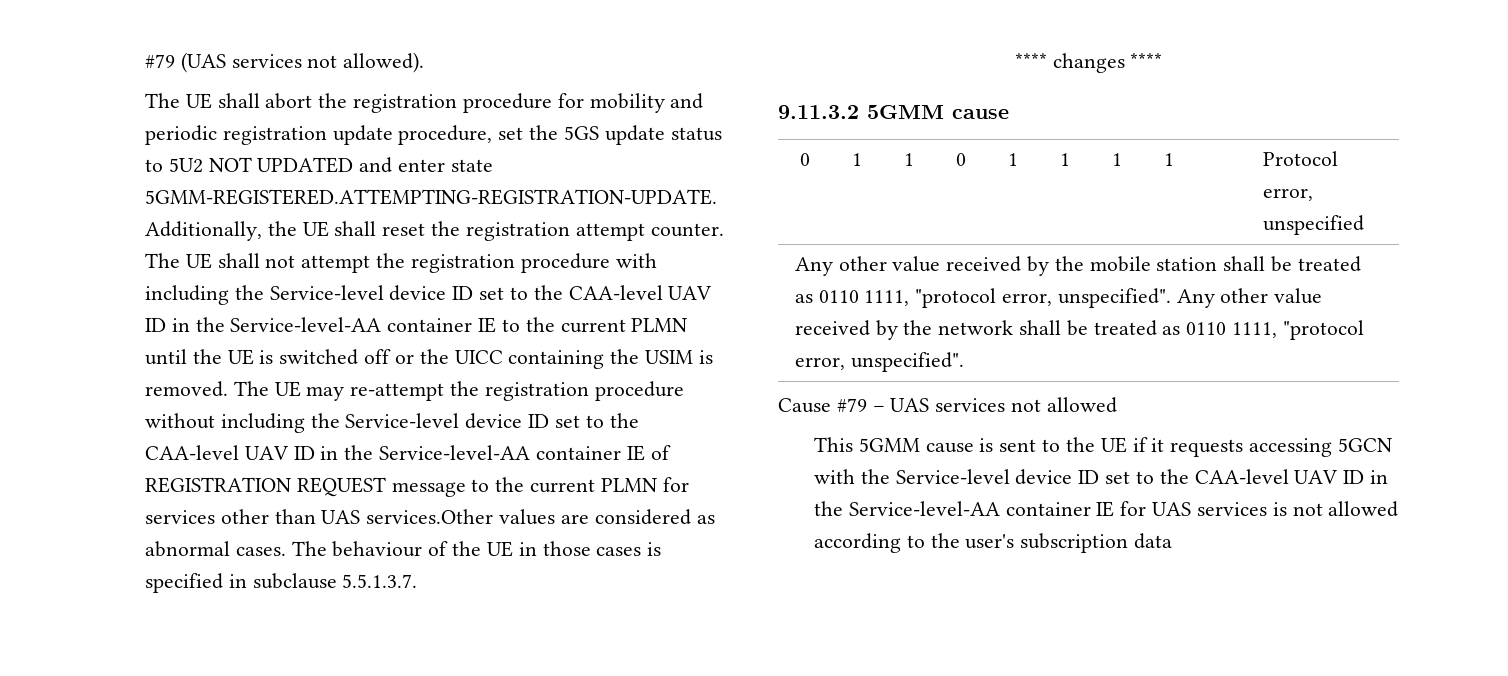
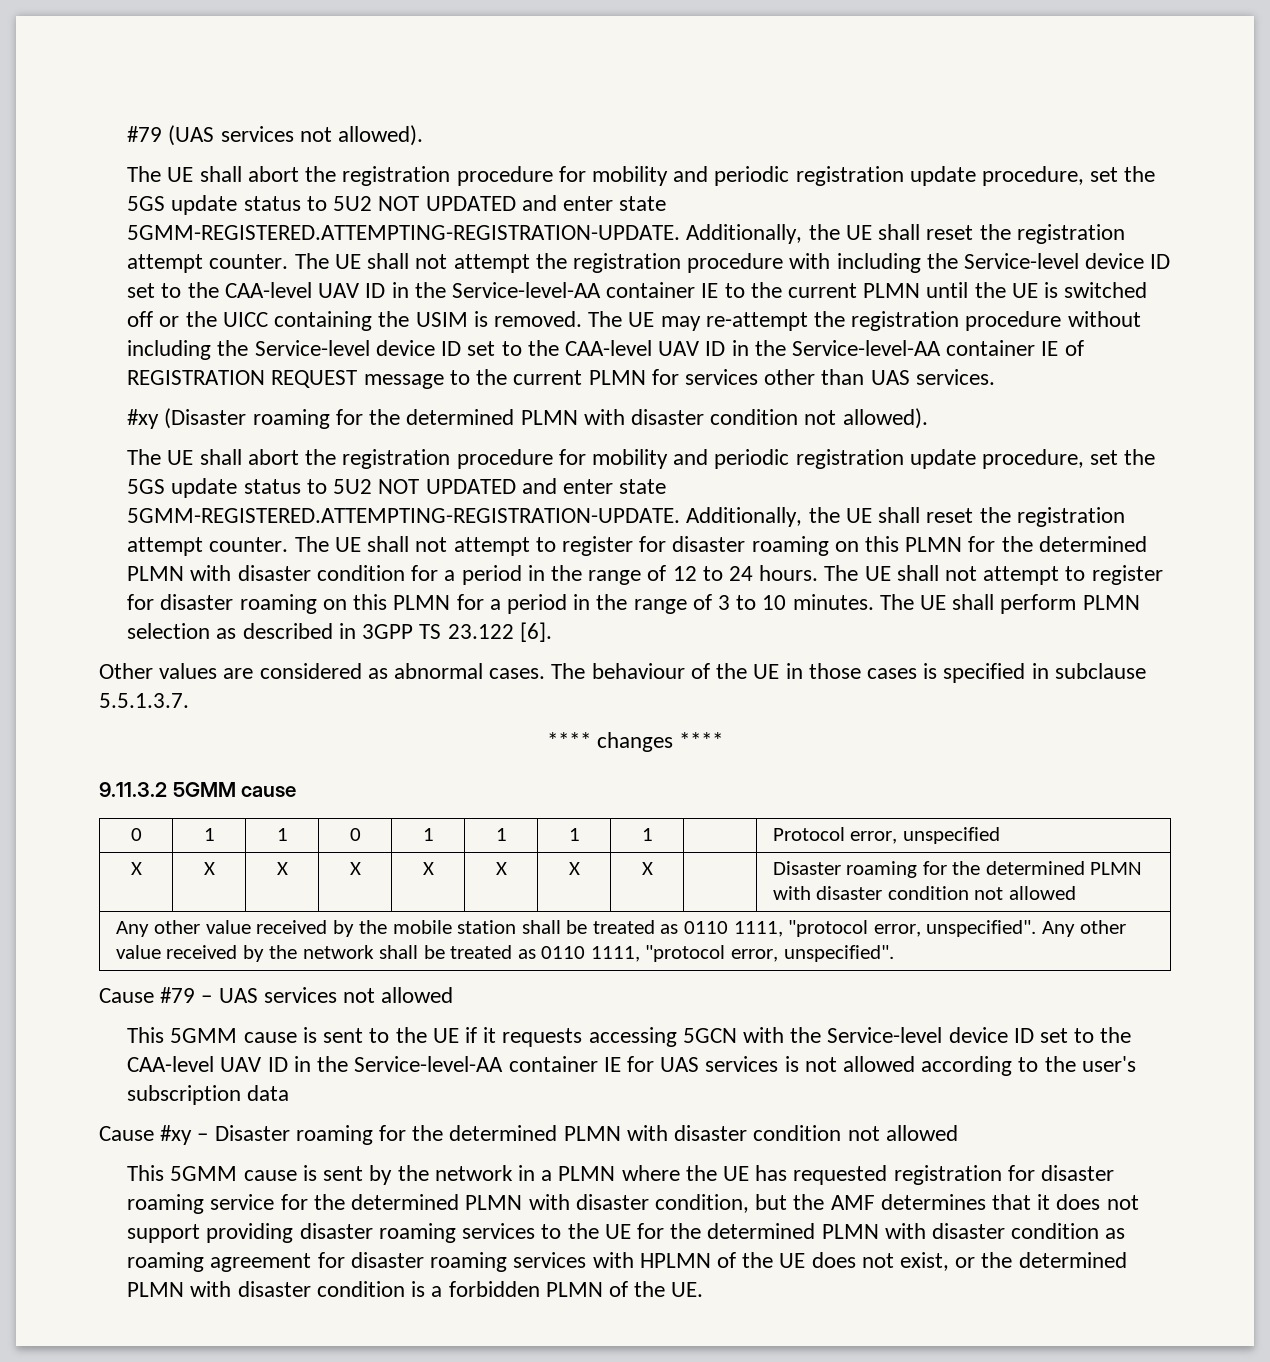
[366,509,494,524] services.Other -> [915,369,995,385] [127,408,928,429] [127,449,1156,469] [127,478,667,498] [127,507,1125,527] [127,536,1147,556] [127,565,1163,585] [127,594,1140,614] [127,622,552,642] [99,663,153,679] services. // #xy (Disaster roaming for the determined PLMN with disaster condition not allowed). // The UE shall abort the registration procedure for mobility and periodic registration update procedure, set the 5GS update status to 5U2 NOT UPDATED and enter state 5GMM-REGISTERED.ATTEMPTING-REGISTRATION-UPDATE. Additionally, the UE shall reset the registration attempt counter. The UE shall not attempt to register for disaster roaming on this PLMN for the determined PLMN with disaster condition for a period in the range of 12 to 24 hours. The UE shall not attempt to register for disaster roaming on this PLMN for a period in the range of 3 to 10 minutes. The UE shall perform PLMN selection as described in 3GPP TS 23.122 [6]. // Other
(1364, 225) none -> [130,862,142,875] [203,862,215,875] [276,862,288,875] [349,862,361,875] [422,862,434,875] [495,862,507,875] [568,862,580,875] [641,862,653,875] [772,861,1143,878] [772,886,1076,900] // X | X | X | X | X | X | X | X | | Disaster roaming for the determined PLMN with disaster condition not allowed
(1173, 541) none -> [99,1125,958,1145] [127,1165,1115,1185] [127,1194,1139,1214] [127,1223,1126,1243] [127,1252,1127,1272] [127,1281,704,1297] // Cause #xy – Disaster roaming for the determined PLMN with disaster condition not allowed // This 5GMM cause is sent by the network in a PLMN where the UE has requested registration for disaster roaming service for the determined PLMN with disaster condition, but the AMF determines that it does not support providing disaster roaming services to the UE for the determined PLMN with disaster condition as roaming agreement for disaster roaming services with HPLMN of the UE does not exist, or the determined PLMN with disaster condition is a forbidden PLMN of the UE.

